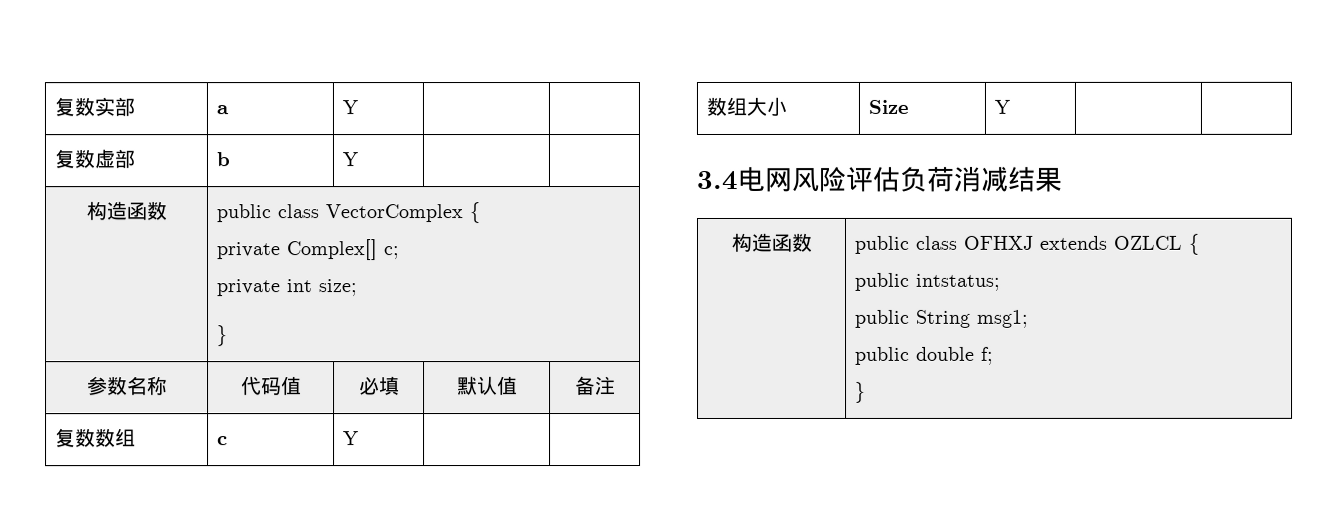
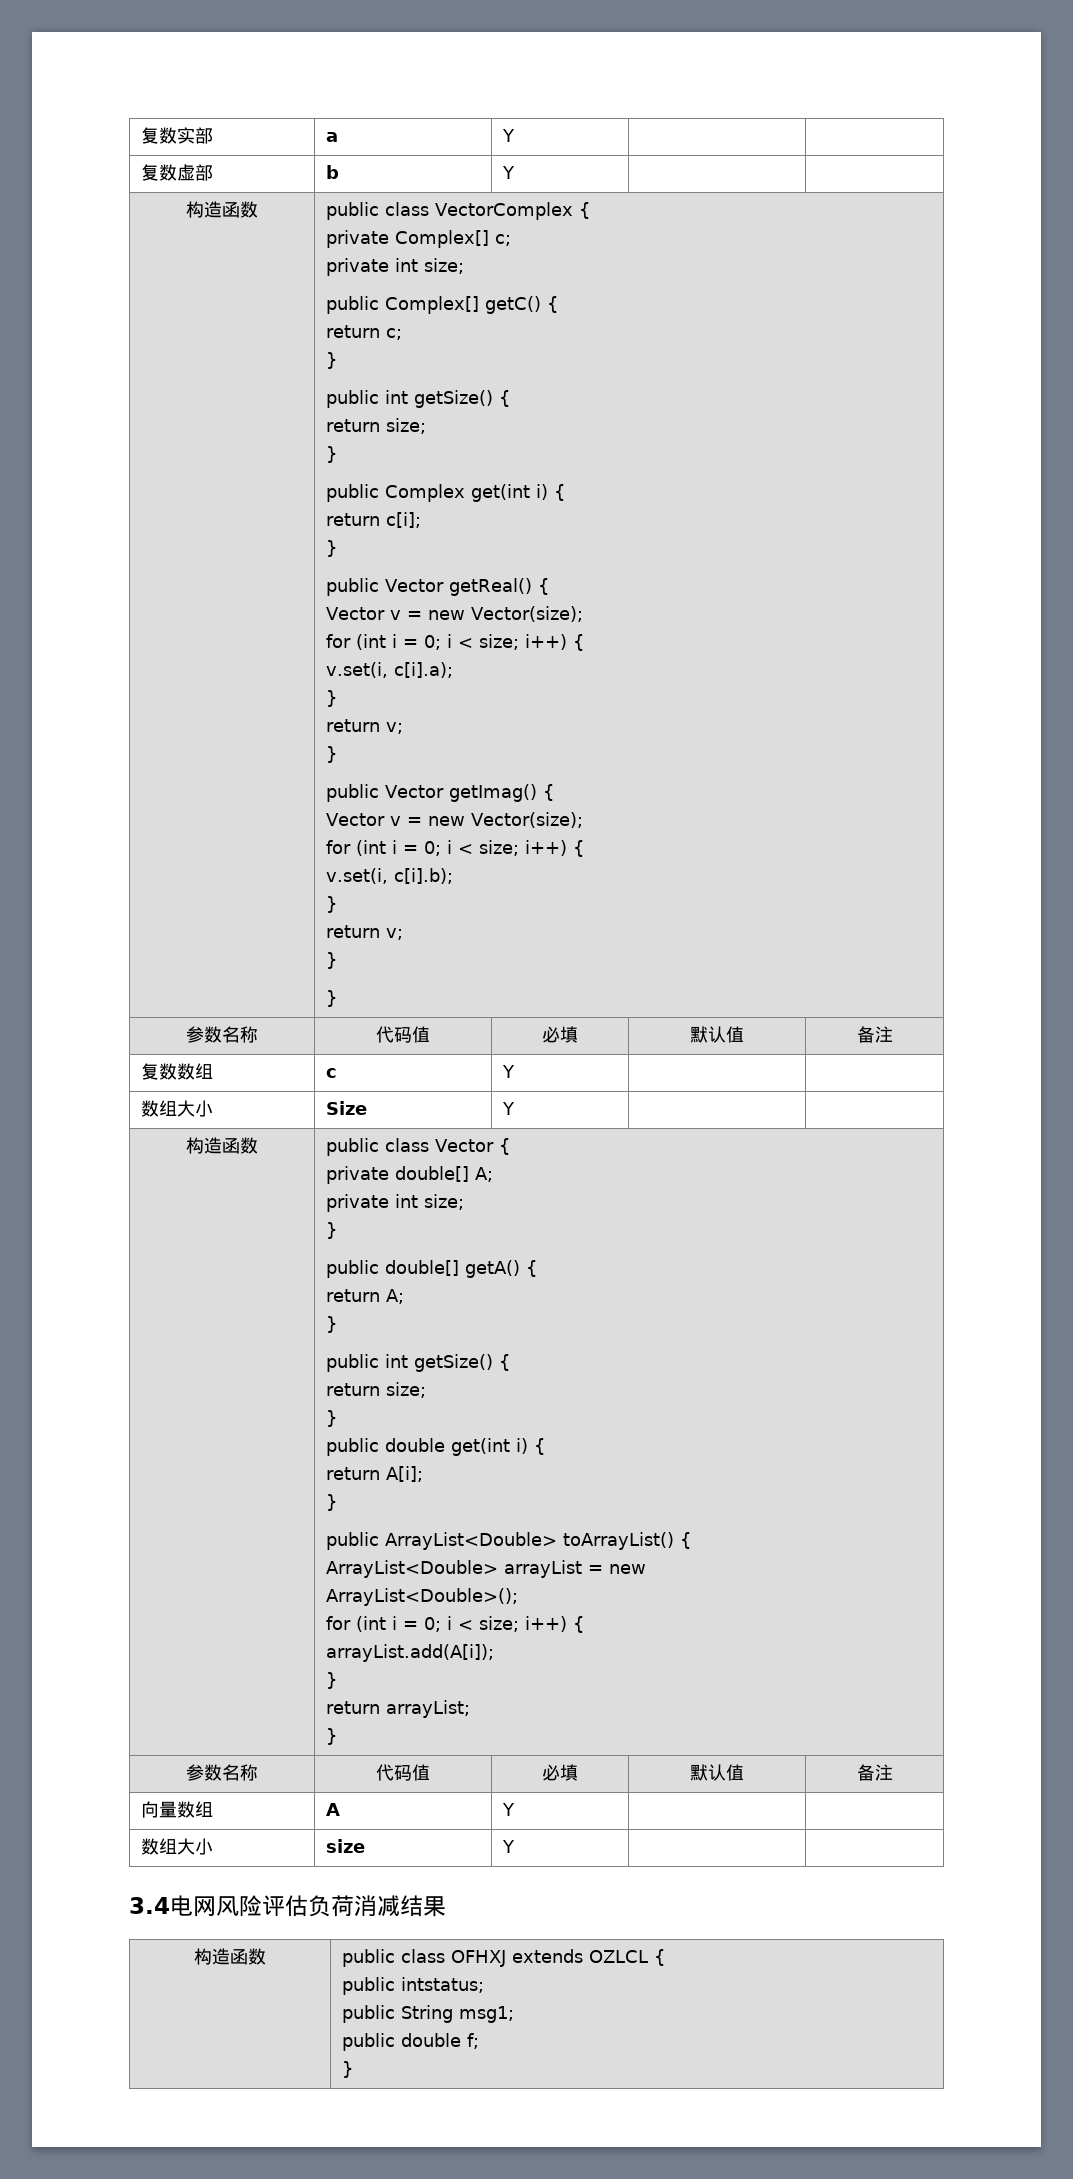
(358, 288) none -> [325,296,558,314] [325,325,402,340] [325,352,337,369] [325,390,510,408] [325,418,426,434] [325,446,337,463] [325,484,565,502] [325,512,421,528] [325,540,337,557] [325,578,549,596] [325,606,583,622] [325,634,584,651] [325,662,453,678] [325,690,337,707] [325,719,403,734] [325,746,337,763] [325,784,554,802] [325,812,583,828] [325,840,584,857] [325,868,453,884] [325,896,337,913] [325,925,403,940] [325,952,337,969] // public Complex[] getC() { // return c; // } // public int getSize() { // return size; // } // public Complex get(int i) { // return c[i]; // } // public Vector getReal() { // Vector v = new Vector(size); // for (int i = 0; i < size; i++) { // v.set(i, c[i].a); // } // return v; // } // public Vector getImag() { // Vector v = new Vector(size); // for (int i = 0; i < size; i++) { // v.set(i, c[i].b); // } // return v; // }
(1010, 106) none -> [186,1137,258,1154] [325,1138,510,1156] [325,1166,493,1184] [325,1194,464,1212] [325,1222,337,1239] [325,1260,537,1278] [325,1289,404,1304] [325,1316,337,1333] [325,1354,510,1372] [325,1382,426,1398] [325,1410,337,1427] [325,1438,545,1456] [325,1466,423,1482] [325,1494,337,1511] [325,1532,691,1550] [325,1560,646,1578] [325,1588,518,1606] [325,1616,584,1633] [325,1644,494,1662] [325,1672,337,1689] [325,1700,470,1718] [325,1728,337,1745] [186,1764,258,1781] [376,1764,430,1781] [542,1764,578,1781] [690,1764,744,1781] [856,1764,893,1781] [140,1801,213,1818] [325,1803,340,1816] [501,1803,515,1816] [140,1838,213,1855] [325,1839,365,1853] [501,1840,515,1853] // 构造函数 | public class Vector { // private double[] A; // private int size; // } // public double[] getA() { // return A; // } // public int getSize() { // return size; // } // public double get(int i) { // return A[i]; // } // public ArrayList<Double> toArrayList() { // ArrayList<Double> arrayList = new // ArrayList<Double>(); // for (int i = 0; i < size; i++) { // arrayList.add(A[i]); // } // return arrayList; // } // 参数名称 | 代码值 | 必填 | 默认值 | 备注 // 向量数组 | A | Y | | // 数组大小 | size | Y | |

